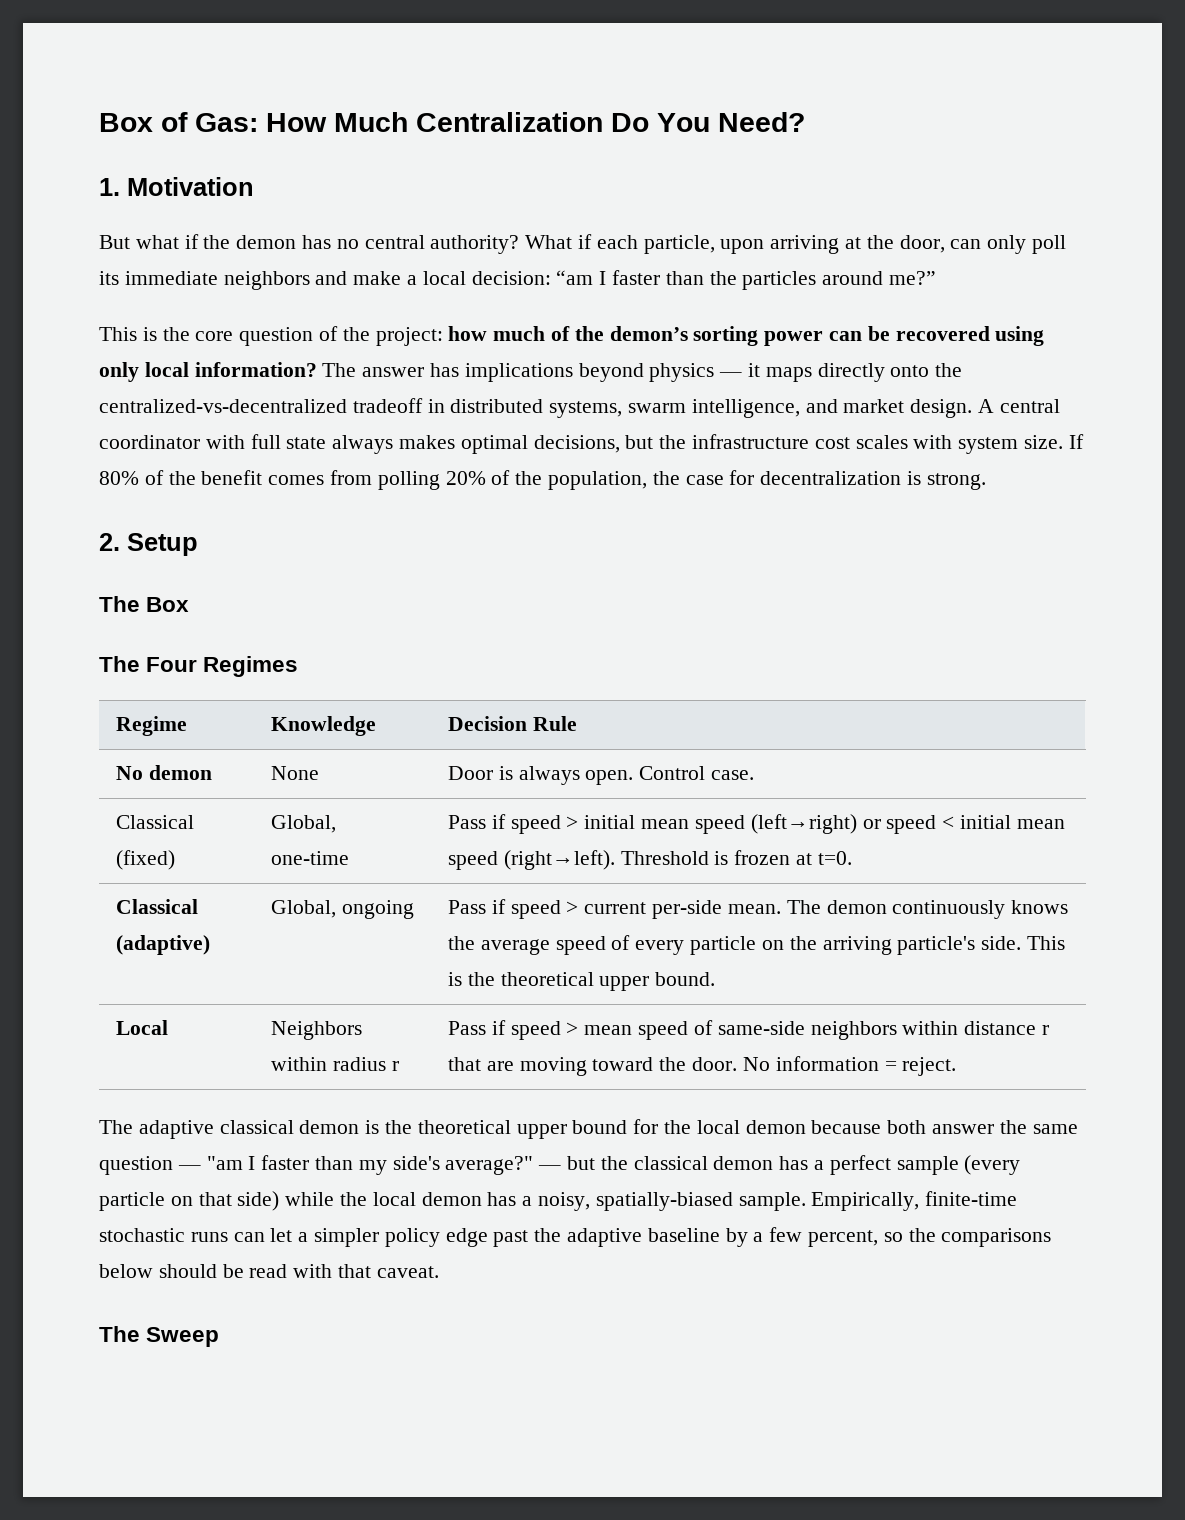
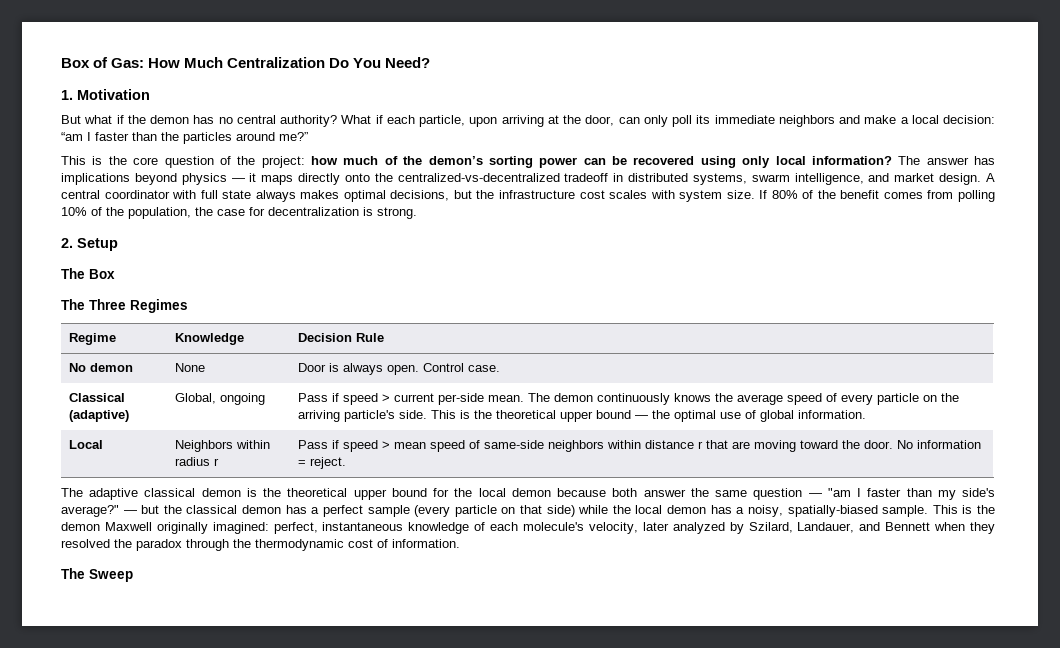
[445,471,486,485] 20% -> [61,207,87,216] 10%
[146,657,198,672] Four -> [89,299,126,310] Three
[116,815,195,829] [116,850,176,870] [271,815,337,833] [271,851,350,865] [448,814,1065,834] [448,850,852,870] // Classical (fixed) | Global, one-time | Pass if speed > initial mean speed (left→right) or speed < initial mean speed (right→left). Threshold is frozen at t=0. -> (501, 368) none
[655,972,716,986] bound. -> [596,410,867,422] bound — the optimal use of global information.
[811,1191,1018,1211] [99,1227,1052,1247] [99,1264,439,1278] Empirically, finite-time stochastic runs can let a simpler policy edge past the adaptive baseline by a few percent, so the comparisons below should be read with that caveat. -> [932,505,996,514] [61,522,996,534] [61,539,460,551] This is the demon Maxwell originally imagined: perfect, instantaneous knowledge of each molecule's velocity, later analyzed by Szilard, Landauer, and Bennett when they resolved the paradox through the thermodynamic cost of information.

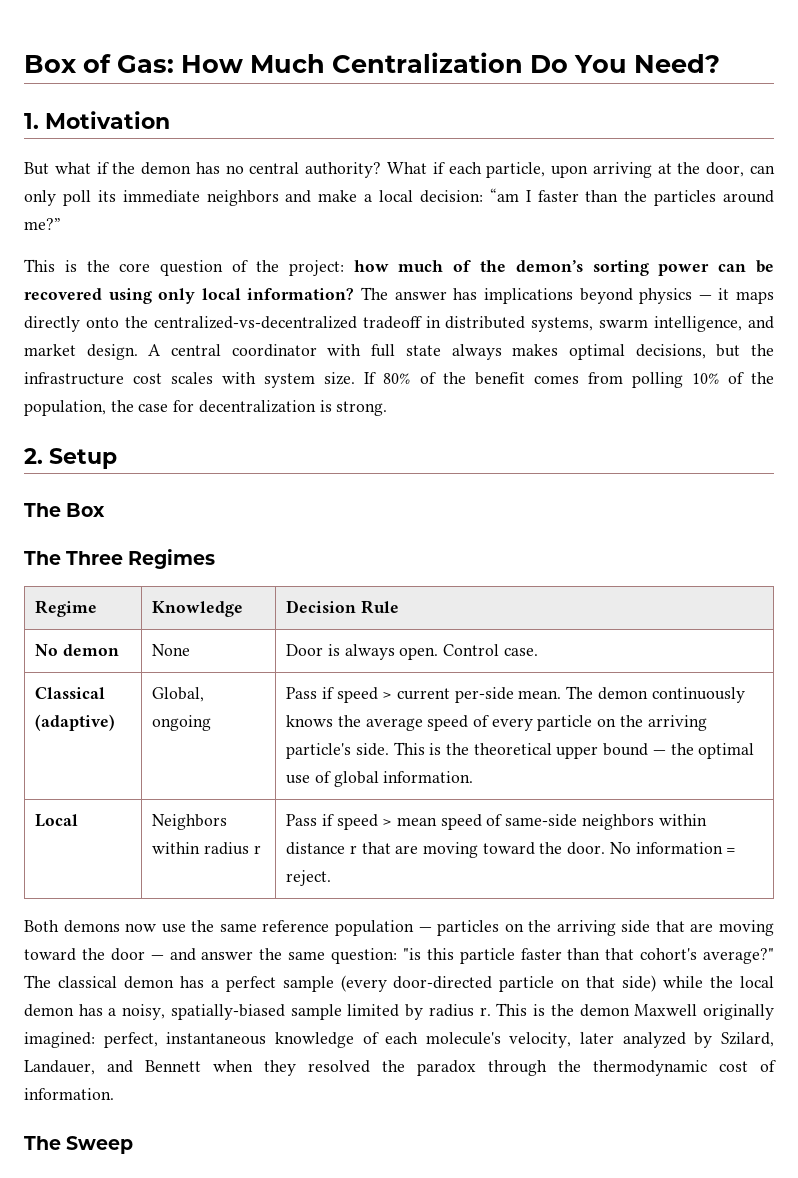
[61,488,996,500] [61,505,182,517] The adaptive classical demon is the theoretical upper bound for the local demon because both answer the same question — "am I faster than my side's average?" — but the -> [24,920,774,936] [24,948,774,964] [24,975,51,988] Both demons now use the same reference population — particles on the arriving side that are moving toward the door — and answer the same question: "is this particle faster than that cohort's average?" The
(451, 511) none -> [393,976,493,989] door-directed
[882,505,929,517] sample. -> [290,1004,491,1020] sample limited by radius r.

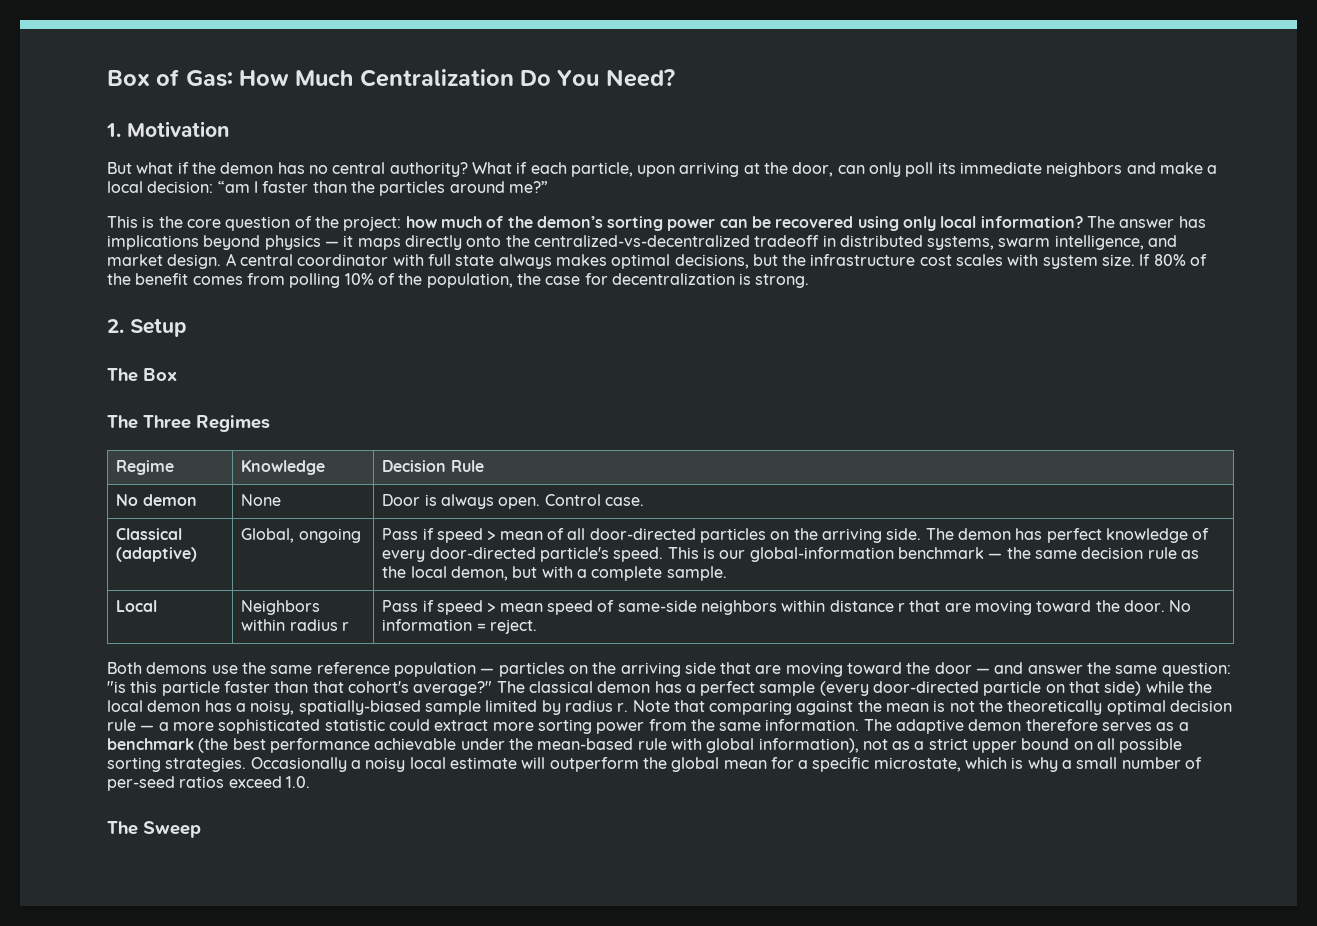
[397,686,745,703] [286,715,707,731] [286,742,755,759] [286,771,474,787] current per-side mean. The demon continuously knows the average speed of every particle on the arriving particle's side. This is the theoretical upper bound — the optimal use of global information. -> [499,528,1210,543] [382,547,1199,562] [382,566,727,581] mean of all door-directed particles on the arriving side. The demon has perfect knowledge of every door-directed particle's speed. This is our global-information benchmark — the same decision rule as the local demon, but with a complete sample.
[125,923,157,932] now -> (208, 668) none
[496,1003,775,1020] [24,1032,774,1048] [24,1060,776,1076] [24,1088,114,1100] This is the demon Maxwell originally imagined: perfect, instantaneous knowledge of each molecule's velocity, later analyzed by Szilard, Landauer, and Bennett when they resolved the paradox through the thermodynamic cost of information. -> [632,700,1233,715] [107,719,1189,734] [107,738,1183,753] [107,757,1203,772] [107,776,310,791] Note that comparing against the mean is not the theoretically optimal decision rule — a more sophisticated statistic could extract more sorting power from the same information. The adaptive demon therefore serves as a benchmark (the best performance achievable under the mean-based rule with global information), not as a strict upper bound on all possible sorting strategies. Occasionally a noisy local estimate will outperform the global mean for a specific microstate, which is why a small number of per-seed ratios exceed 1.0.

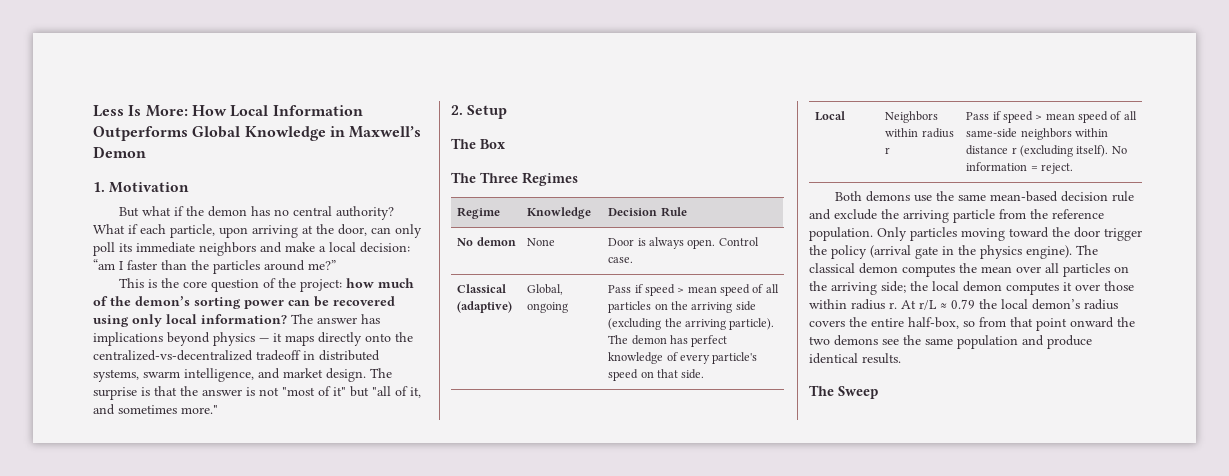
[107,69,675,87] Box of Gas: How Much Centralization Do You Need? -> [93,105,363,117] [93,126,422,141] [93,146,146,158] Less Is More: How Local Information Outperforms Global Knowledge in Maxwell’s Demon
[225,253,1208,269] [107,273,810,288] A central coordinator with full state always makes optimal decisions, but the infrastructure cost scales with system size. If 80% of the benefit comes from polling 10% of the population, the case for decentralization is strong. -> [370,368,392,378] [93,386,421,400] [93,404,218,415] The surprise is that the answer is not "most of it" but "all of it, and sometimes more."
[547,528,922,543] of all door-directed particles on the arriving side. -> [720,284,779,296] [608,301,756,313] [608,318,775,330] speed of all particles on the arriving side (excluding the arriving particle).
[429,547,1199,562] [382,566,727,581] door-directed particle's speed. This is our global-information benchmark — the same decision rule as the local demon, but with a complete sample. -> [712,352,758,364] [608,369,705,381] particle's speed on that side.
(615, 606) none -> [1123,111,1137,120] all
[909,600,1165,615] that are moving toward the door. -> [1019,145,1109,157] (excluding itself).
[316,662,1231,677] [107,681,1213,696] [107,700,1233,715] [107,719,1189,734] [107,738,1183,753] [107,757,1203,772] [107,776,310,791] reference population — particles on the arriving side that are moving toward the door — and answer the same question: "is this particle faster than that cohort's average?" The classical demon has a perfect sample (every door-directed particle on that side) while the local demon has a noisy, spatially-biased sample limited by radius r. Note that comparing against the mean is not the theoretically optimal decision rule — a more sophisticated statistic could extract more sorting power from the same information. The adaptive demon therefore serves as a benchmark (the best performance achievable under the mean-based rule with global information), not as a strict upper bound on all possible sorting strategies. Occasionally a noisy local estimate will outperform the global mean for a specific microstate, which is why a small number of per-seed ratios exceed 1.0. -> [990,191,1135,202] [809,209,1104,223] [809,227,1142,241] [809,245,1098,259] [809,263,1129,277] [809,281,1134,295] [809,299,1118,310] [809,317,1135,331] [809,335,1092,349] [809,353,901,364] mean-based decision rule and exclude the arriving particle from the reference population. Only particles moving toward the door trigger the policy (arrival gate in the physics engine). The classical demon computes the mean over all particles on the arriving side; the local demon computes it over those within radius r. At r/L ≈ 0.79 the local demon’s radius covers the entire half-box, so from that point onward the two demons see the same population and produce identical results.

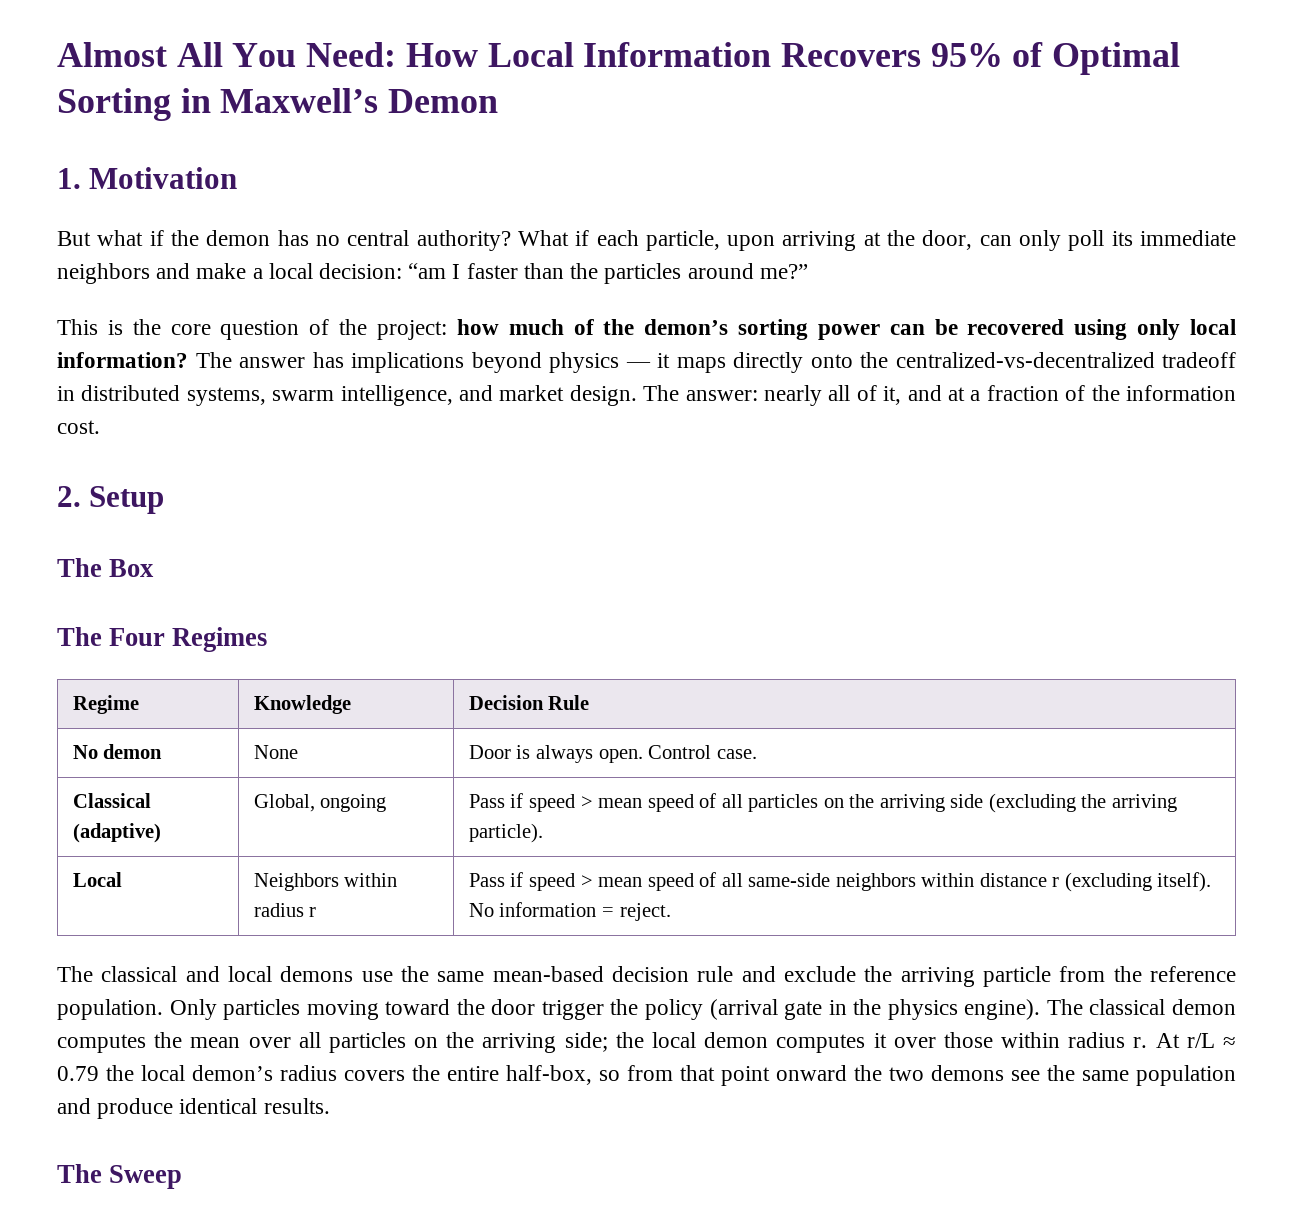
[93,105,363,117] [93,126,326,141] Less Is More: How Local Information Outperforms Global Knowledge -> [57,42,1181,75] [57,88,171,121] Almost All You Need: How Local Information Recovers 95% of Optimal Sorting
[93,386,421,400] [93,404,218,415] surprise is that the answer is not "most of it" but "all of it, and sometimes more." -> [685,385,1236,406] [57,420,100,434] answer: nearly all of it, and at a fraction of the information cost.
[480,172,518,183] Three -> [109,628,166,646] Four
[608,335,728,347] [608,352,758,364] [608,369,705,381] The demon has perfect knowledge of every particle's speed on that side. -> (543, 833) none
[835,191,863,201] Both -> [57,966,272,982] The classical and local

